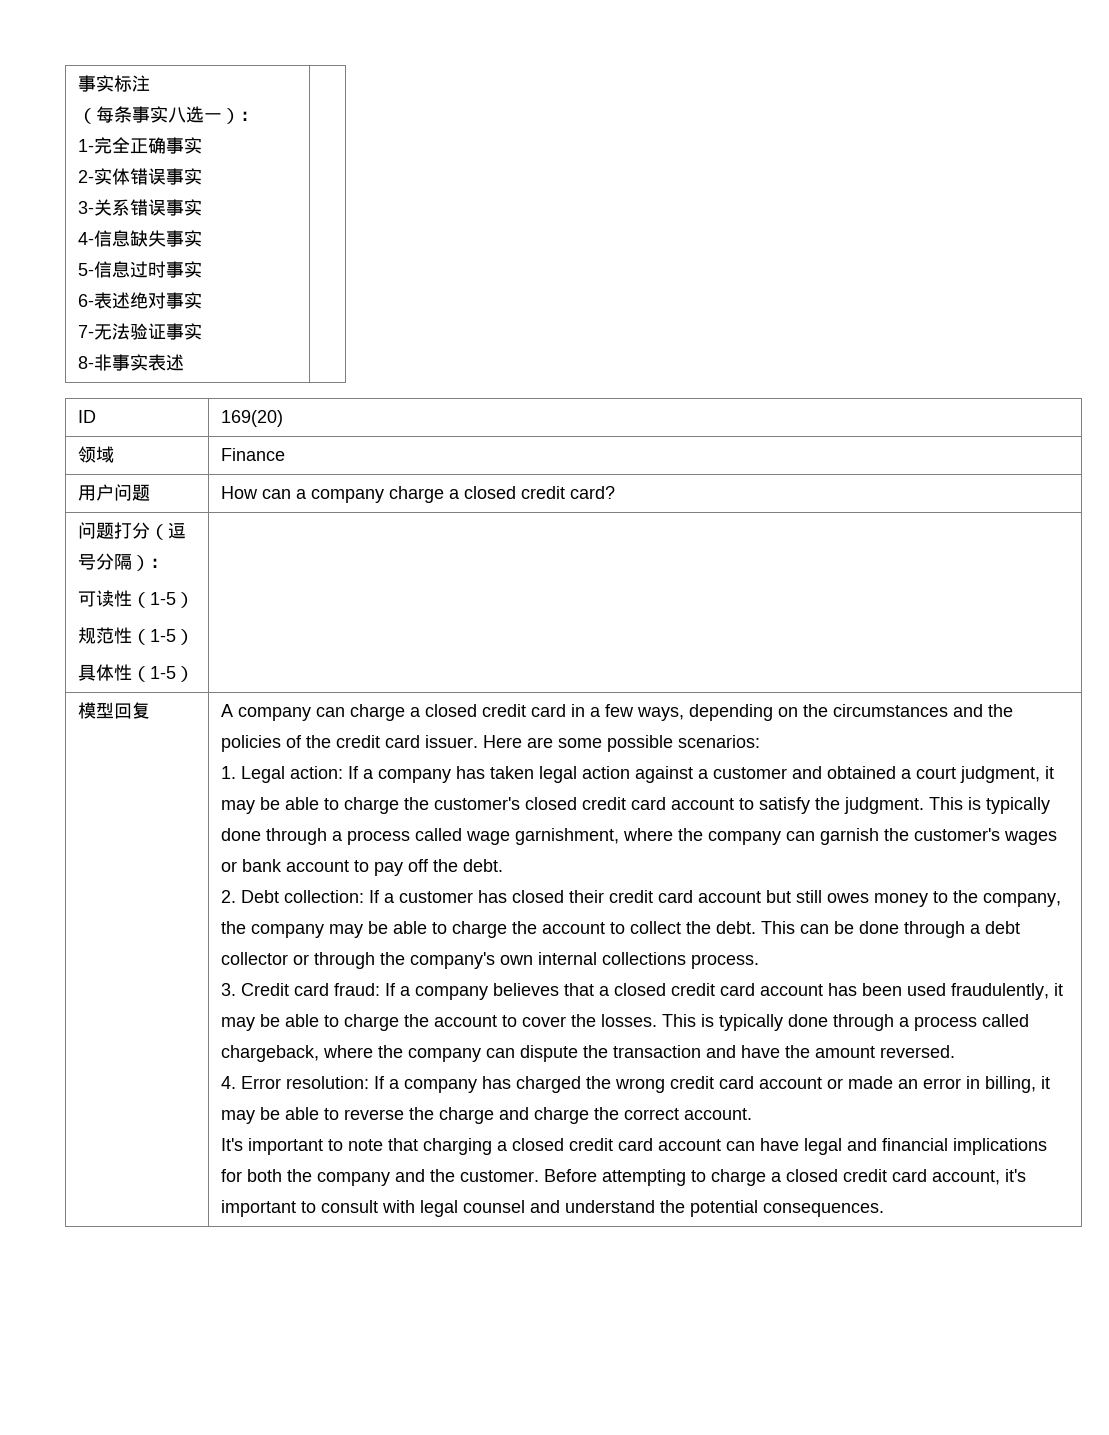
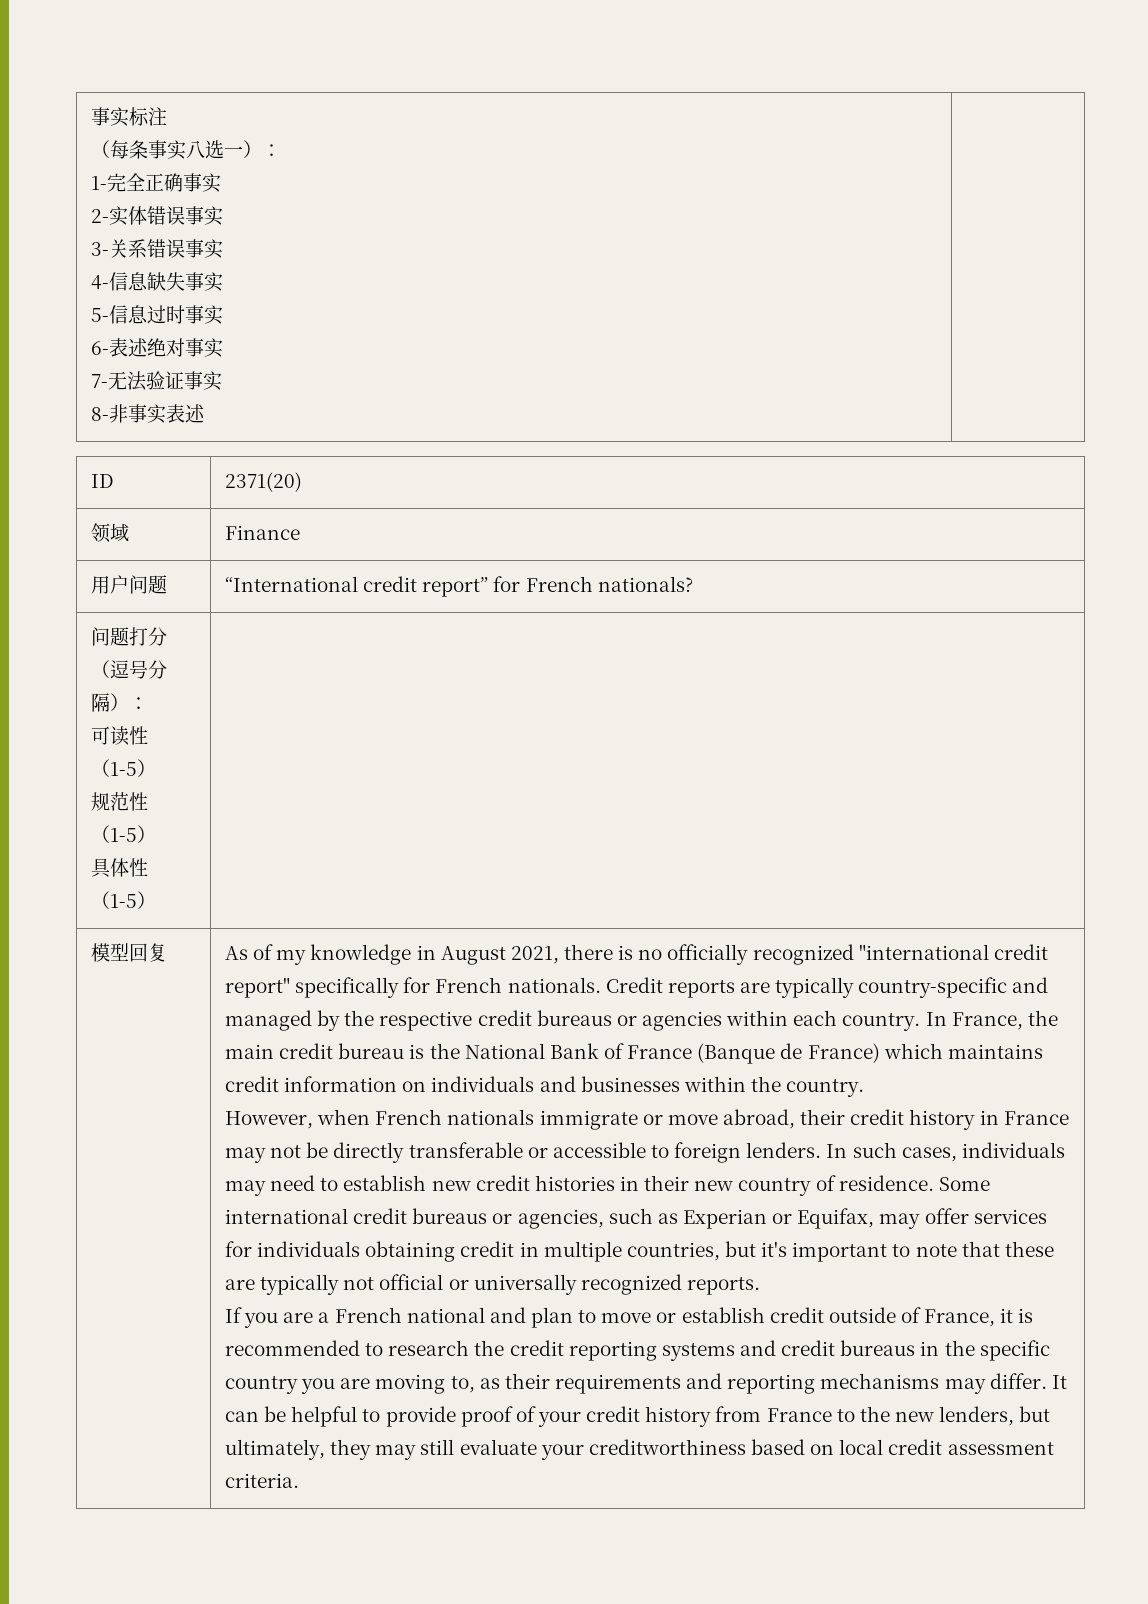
[221,410,284,427] 169(20) -> [225,472,303,492] 2371(20)
[221,486,616,503] How can a company charge a closed credit card? -> [225,576,693,597] “International credit report” for French nationals?
[221,704,1014,721] [221,735,761,752] [221,766,1055,783] [221,797,1051,814] [221,828,1058,845] [221,859,504,876] [221,890,1062,907] [221,921,1021,938] [221,952,760,969] [221,983,1064,1000] [221,1014,1030,1031] [221,1045,956,1062] [221,1076,1051,1093] [221,1107,753,1124] [221,1138,1048,1155] [221,1169,1027,1186] [221,1200,885,1217] A company can charge a closed credit card in a few ways, depending on the circumstances and the policies of the credit card issuer. Here are some possible scenarios: // 1. Legal action: If a company has taken legal action against a customer and obtained a court judgment, it may be able to charge the customer's closed credit card account to satisfy the judgment. This is typically done through a process called wage garnishment, where the company can garnish the customer's wages or bank account to pay off the debt. // 2. Debt collection: If a customer has closed their credit card account but still owes money to the company, the company may be able to charge the account to collect the debt. This can be done through a debt collector or through the company's own internal collections process. // 3. Credit card fraud: If a company believes that a closed credit card account has been used fraudulently, it may be able to charge the account to cover the losses. This is typically done through a process called chargeback, where the company can dispute the transaction and have the amount reversed. // 4. Error resolution: If a company has charged the wrong credit card account or made an error in billing, it may be able to reverse the charge and charge the correct account. // It's important to note that charging a closed credit card account can have legal and financial implications for both the company and the customer. Before attempting to charge a closed credit card account, it's important to consult with legal counsel and understand the potential consequences. -> [225,944,1048,965] [225,977,1049,998] [225,1010,1058,1031] [225,1043,1043,1064] [225,1076,865,1097] [225,1109,1069,1130] [225,1142,1065,1163] [225,1175,990,1196] [225,1208,1047,1229] [225,1241,1054,1262] [225,1274,760,1295] [225,1307,1034,1328] [225,1340,1050,1361] [225,1373,1067,1394] [225,1406,1051,1427] [225,1439,1054,1460] [225,1473,300,1488] As of my knowledge in August 2021, there is no officially recognized "international credit report" specifically for French nationals. Credit reports are typically country-specific and managed by the respective credit bureaus or agencies within each country. In France, the main credit bureau is the National Bank of France (Banque de France) which maintains credit information on individuals and businesses within the country. // However, when French nationals immigrate or move abroad, their credit history in France may not be directly transferable or accessible to foreign lenders. In such cases, individuals may need to establish new credit histories in their new country of residence. Some international credit bureaus or agencies, such as Experian or Equifax, may offer services for individuals obtaining credit in multiple countries, but it's important to note that these are typically not official or universally recognized reports. // If you are a French national and plan to move or establish credit outside of France, it is recommended to research the credit reporting systems and credit bureaus in the specific country you are moving to, as their requirements and reporting mechanisms may differ. It can be helpful to provide proof of your credit history from France to the new lenders, but ultimately, they may still evaluate your creditworthiness based on local credit assessment criteria.

